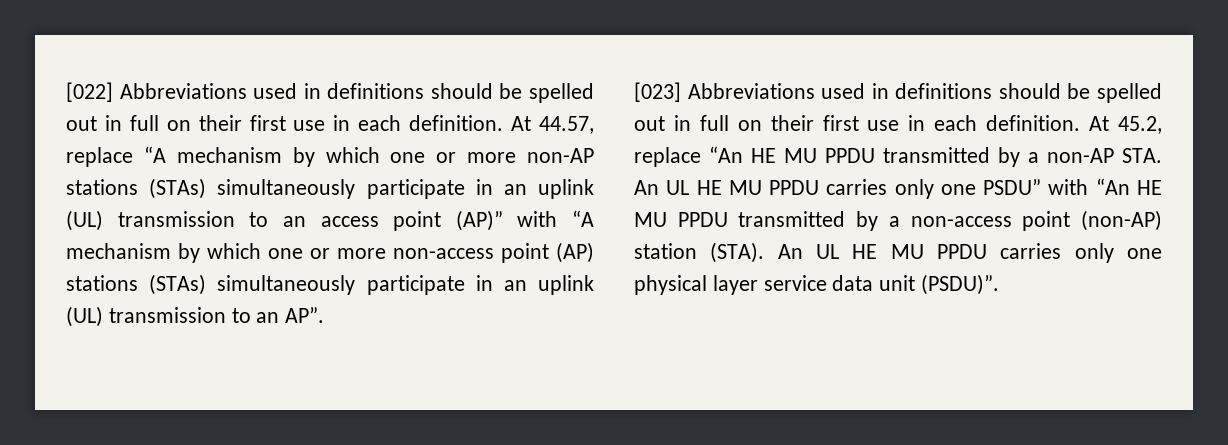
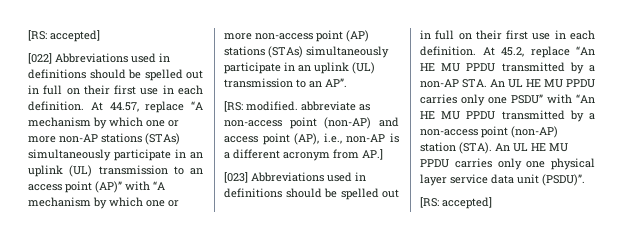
(66, 92) none -> [28,30,100,42] [RS: accepted] //
(325, 315) none -> [224,101,370,112] [224,117,399,129] [224,133,399,145] [224,149,383,161] // [RS: modified. abbreviate as non-access point (non-AP) and access point (AP), i.e., non-AP is a different acronym from AP.]
(1000, 284) none -> [420,197,492,209] // [RS: accepted]

